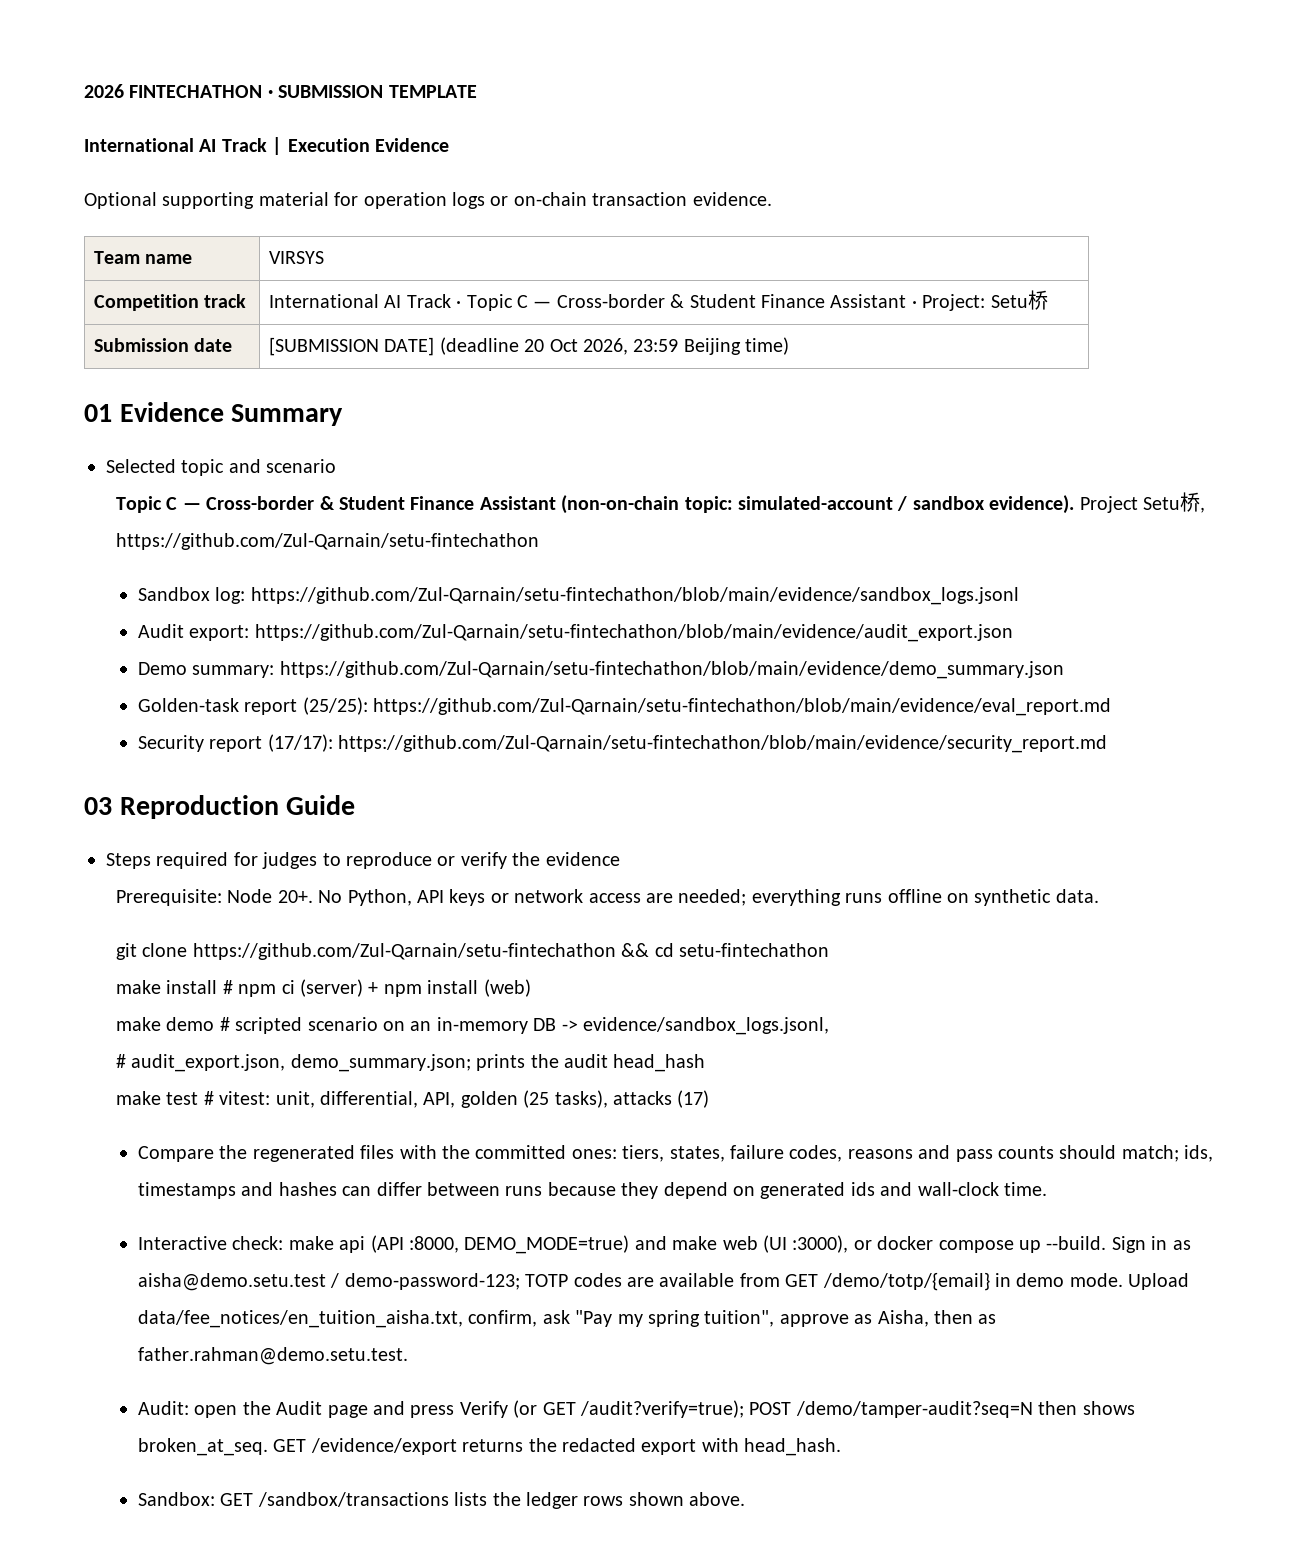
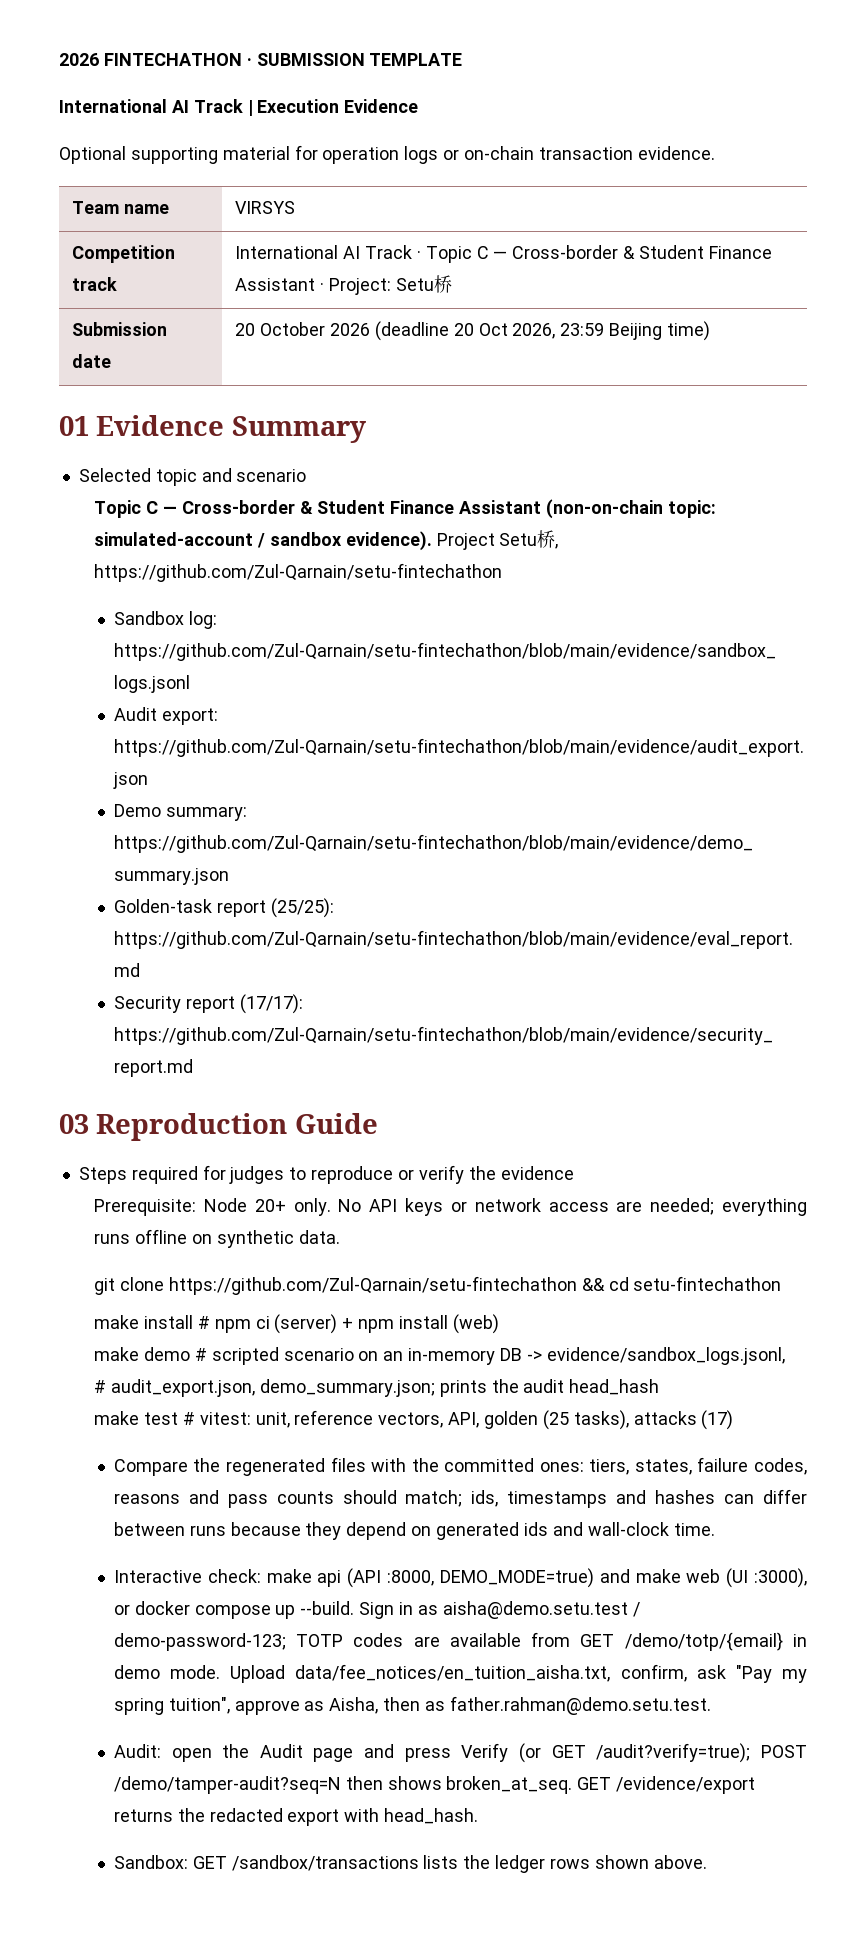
[269,337,435,356] [SUBMISSION DATE] -> [235,322,370,336] 20 October 2026
[277,889,412,906] 20+. No Python, -> [254,1198,362,1216] 20+ only. No
[319,1091,418,1108] differential, -> [294,1410,444,1428] reference vectors,

